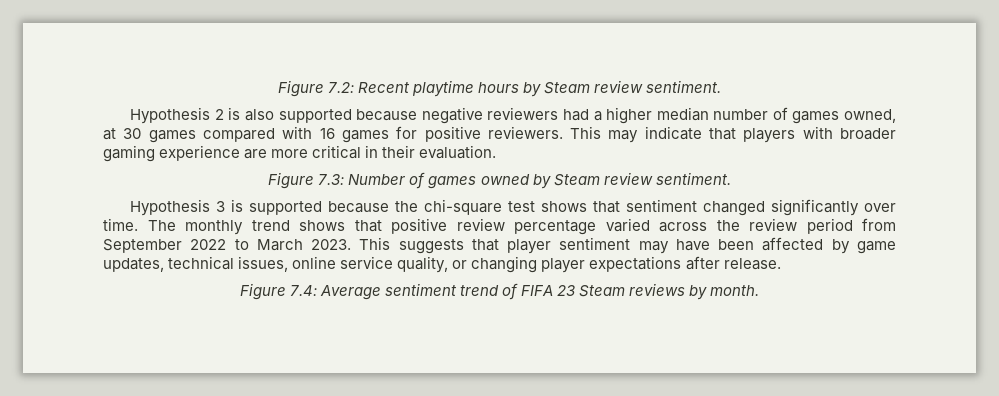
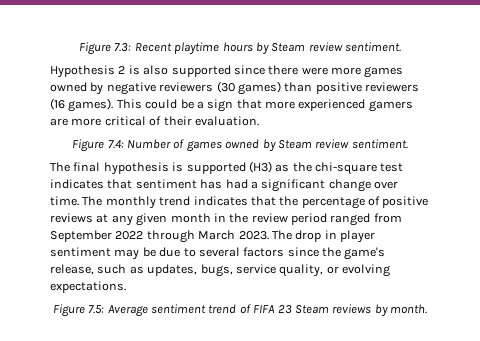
[277,80,354,97] Figure 7.2: -> [79,42,132,55] Figure 7.3:
[356,107,897,124] [103,126,896,143] [103,145,241,162] because negative reviewers had a higher median number of games owned, at 30 games compared with 16 games for positive reviewers. This may indicate that players with broader gaming experience -> [233,65,404,78] [50,81,419,95] [50,98,413,112] since there were more games owned by negative reviewers (30 games) than positive reviewers (16 games). This could be a sign that more experienced gamers
[365,145,379,158] in -> [149,116,162,126] of
[318,174,345,185] 7.3: -> [107,140,124,149] 7.4:
[130,199,390,216] Hypothesis 3 is supported because -> [50,161,290,175] The final hypothesis is supported (H3) as
[541,201,588,212] shows -> [50,179,104,189] indicates
[703,199,860,216] changed significantly -> [200,179,371,192] has had a significant change
[299,218,707,235] shows that positive review percentage varied across -> [193,196,429,209] [50,213,226,226] indicates that the percentage of positive reviews at any given month in
(853, 226) none -> [330,213,371,226] ranged
[234,239,249,250] to -> [146,230,195,243] through
[359,237,896,254] [103,256,781,273] [239,283,317,300] This suggests that player sentiment may have been affected by game updates, technical issues, online service quality, or changing player expectations after release. // Figure 7.4: -> [271,230,375,243] [50,247,386,260] [50,264,390,277] [50,281,126,293] [52,304,105,317] The drop in player sentiment may be due to several factors since the game's release, such as updates, bugs, service quality, or evolving expectations. // Figure 7.5:

